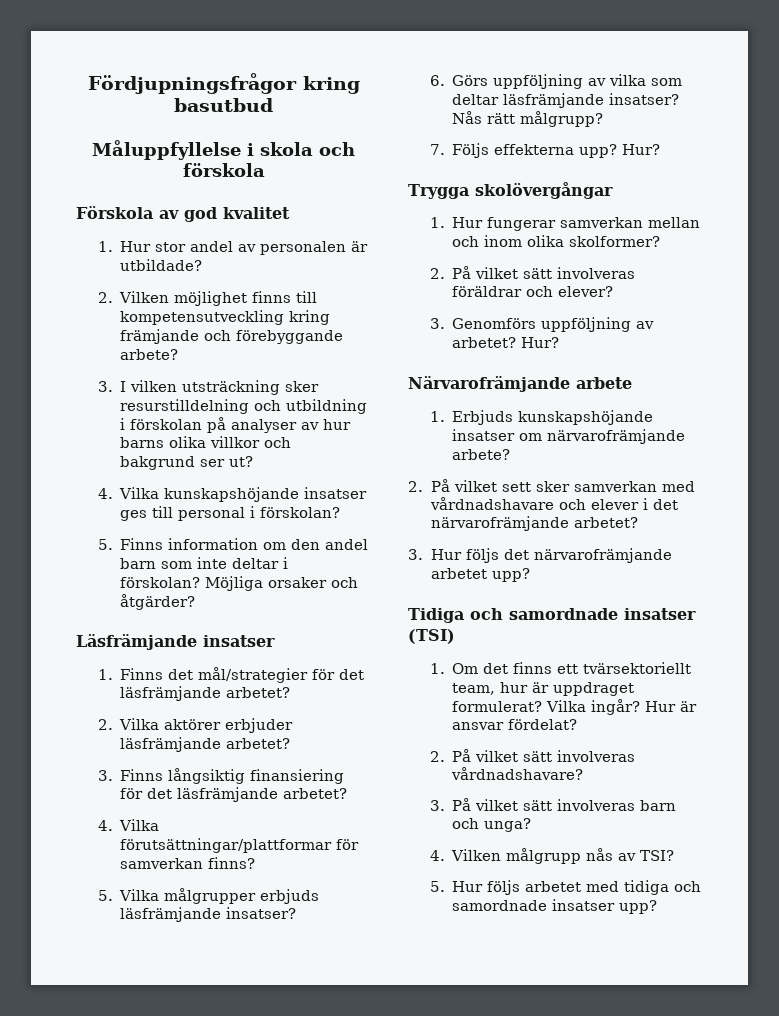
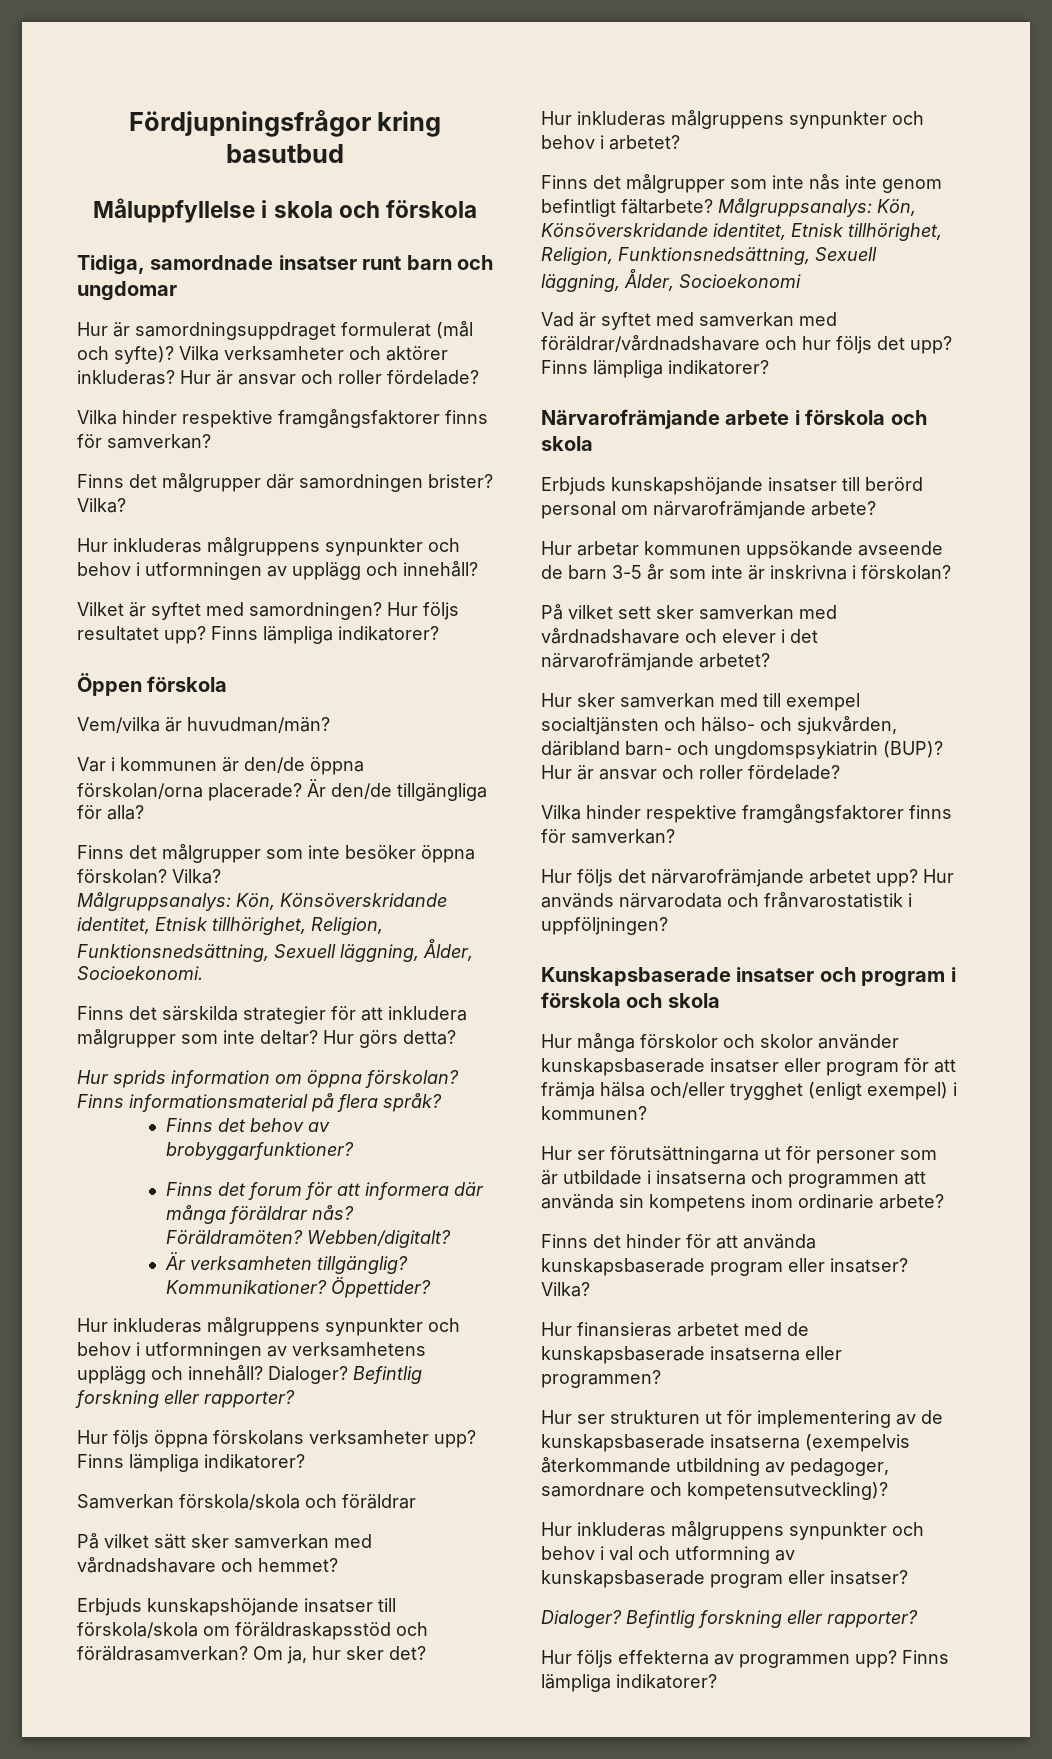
[76,206,290,222] [97,241,369,255] [120,259,203,271] [97,291,318,306] [120,310,331,325] [120,329,344,344] [120,349,179,360] [97,380,320,395] [120,399,368,414] [120,417,352,433] [120,436,292,448] [120,456,254,470] [97,487,368,502] [120,506,341,521] [97,538,369,550] [120,557,289,569] [120,576,359,591] [120,594,196,610] [76,634,275,650] [97,667,365,683] [120,686,291,701] [97,718,294,733] [120,737,291,752] [97,768,345,784] [120,787,348,802] [97,819,160,831] [120,838,360,853] [120,857,256,869] [97,888,320,904] [120,907,297,922] [429,74,683,89] [452,93,680,108] [452,111,604,127] [429,143,661,158] [408,182,613,199] [429,217,701,231] [452,235,661,247] [429,266,636,279] [452,286,614,297] [429,317,655,332] [452,337,560,348] [408,376,632,392] [429,410,654,425] [452,429,686,444] [452,449,511,460] [408,481,423,492] Förskola av god kvalitet // 1. Hur stor andel av personalen är utbildade? // 2. Vilken möjlighet finns till kompetensutveckling kring främjande och förebyggande arbete? // 3. I vilken utsträckning sker resurstilldelning och utbildning i förskolan på analyser av hur barns olika villkor och bakgrund ser ut? // 4. Vilka kunskapshöjande insatser ges till personal i förskolan? // 5. Finns information om den andel barn som inte deltar i förskolan? Möjliga orsaker och åtgärder? // Läsfrämjande insatser // 1. Finns det mål/strategier för det läsfrämjande arbetet? // 2. Vilka aktörer erbjuder läsfrämjande arbetet? // 3. Finns långsiktig finansiering för det läsfrämjande arbetet? // 4. Vilka förutsättningar/plattformar för samverkan finns? // 5. Vilka målgrupper erbjuds läsfrämjande insatser? // 6. Görs uppföljning av vilka som deltar läsfrämjande insatser? Nås rätt målgrupp? // 7. Följs effekterna upp? Hur? // Trygga skolövergångar // 1. Hur fungerar samverkan mellan och inom olika skolformer? // 2. På vilket sätt involveras föräldrar och elever? // 3. Genomförs uppföljning av arbetet? Hur? // Närvarofrämjande arbete // 1. Erbjuds kunskapshöjande insatser om närvarofrämjande arbete? // 2. -> [77,255,493,275] [77,281,177,301] [77,321,473,340] [77,346,448,364] [77,370,479,385] [77,409,488,428] [77,434,211,449] [77,473,493,492] [77,498,126,513] [77,537,460,556] [77,561,478,580] [77,602,459,620] [77,626,439,644] [77,673,228,696] [77,717,330,733] [77,757,364,775] [77,779,487,801] [77,805,144,820] [77,844,475,863] [77,869,221,884] [77,892,447,911] [77,917,383,935] [77,939,473,962] [77,966,203,980] [77,1006,467,1024] [77,1029,456,1048] [77,1070,459,1088] [77,1093,442,1112] [165,1118,330,1132] [165,1142,354,1160] [165,1182,484,1200] [165,1205,354,1224] [165,1230,451,1248] [164,1252,408,1274] [165,1276,431,1298] [77,1317,460,1336] [77,1342,426,1360] [77,1365,422,1384] [75,1390,295,1408] [77,1430,476,1448] [77,1454,305,1472] [77,1494,416,1510] [77,1533,372,1549] [77,1557,338,1573] [77,1598,396,1616] [77,1622,428,1640] [77,1646,426,1664] [541,110,924,129] [541,135,680,150] [541,174,942,193] [541,198,916,217] [541,223,942,241] [541,247,877,265] [541,269,801,292] [541,312,837,330] [541,335,952,354] [541,360,769,378] [541,409,927,429] [541,436,593,451] [541,477,923,495] [541,501,876,519] [541,541,943,559] [541,564,951,580] Tidiga, samordnade insatser runt barn och ungdomar // Hur är samordningsuppdraget formulerat (mål och syfte)? Vilka verksamheter och aktörer inkluderas? Hur är ansvar och roller fördelade? // Vilka hinder respektive framgångsfaktorer finns för samverkan? // Finns det målgrupper där samordningen brister? Vilka? // Hur inkluderas målgruppens synpunkter och behov i utformningen av upplägg och innehåll? // Vilket är syftet med samordningen? Hur följs resultatet upp? Finns lämpliga indikatorer? // Öppen förskola // Vem/vilka är huvudman/män? // Var i kommunen är den/de öppna förskolan/orna placerade? Är den/de tillgängliga för alla? // Finns det målgrupper som inte besöker öppna förskolan? Vilka? // Målgruppsanalys: Kön, Könsöverskridande identitet, Etnisk tillhörighet, Religion, Funktionsnedsättning, Sexuell läggning, Ålder, Socioekonomi. // Finns det särskilda strategier för att inkludera målgrupper som inte deltar? Hur görs detta? // Hur sprids information om öppna förskolan? Finns informationsmaterial på flera språk? // Finns det behov av brobyggarfunktioner? // Finns det forum för att informera där många föräldrar nås? Föräldramöten? Webben/digitalt? // Är verksamheten tillgänglig? Kommunikationer? Öppettider? // Hur inkluderas målgruppens synpunkter och behov i utformningen av verksamhetens upplägg och innehåll? Dialoger? Befintlig forskning eller rapporter? // Hur följs öppna förskolans verksamheter upp? Finns lämpliga indikatorer? // Samverkan förskola/skola och föräldrar // På vilket sätt sker samverkan med vårdnadshavare och hemmet? // Erbjuds kunskapshöjande insatser till förskola/skola om föräldraskapsstöd och föräldrasamverkan? Om ja, hur sker det? // Hur inkluderas målgruppens synpunkter och behov i arbetet? // Finns det målgrupper som inte nås inte genom befintligt fältarbete? Målgruppsanalys: Kön, Könsöverskridande identitet, Etnisk tillhörighet, Religion, Funktionsnedsättning, Sexuell läggning, Ålder, Socioekonomi // Vad är syftet med samverkan med föräldrar/vårdnadshavare och hur följs det upp? Finns lämpliga indikatorer? // Närvarofrämjande arbete i förskola och skola // Erbjuds kunskapshöjande insatser till berörd personal om närvarofrämjande arbete? // Hur arbetar kommunen uppsökande avseende de barn 3-5 år som inte är inskrivna i förskolan? //
[408,549,423,560] 3. -> [541,693,860,711] [541,716,897,735] [541,741,943,759] [541,765,840,780] [541,804,952,823] [541,829,675,844] Hur sker samverkan med till exempel socialtjänsten och hälso- och sjukvården, däribland barn- och ungdomspsykiatrin (BUP)? Hur är ansvar och roller fördelade? // Vilka hinder respektive framgångsfaktorer finns för samverkan? //
[408,608,696,623] [408,629,455,644] [429,662,692,674] [452,682,635,696] [452,699,698,715] [452,719,578,730] [429,749,636,762] [451,767,584,780] [429,798,677,811] [452,818,532,832] [429,848,675,864] [429,880,702,895] [452,899,658,914] // Tidiga och samordnade insatser (TSI) // 1. Om det finns ett tvärsektoriellt team, hur är uppdraget formulerat? Vilka ingår? Hur är ansvar fördelat? // 2. På vilket sätt involveras vårdnadshavare? // 3. På vilket sätt involveras barn och unga? // 4. Vilken målgrupp nås av TSI? // 5. Hur följs arbetet med tidiga och samordnade insatser upp? -> [923,869,954,883] [541,892,912,908] [541,917,668,935] [541,967,956,987] [541,992,720,1008] [541,1033,899,1052] [541,1058,956,1076] [541,1082,957,1100] [541,1106,647,1120] [541,1146,937,1164] [541,1170,926,1188] [541,1194,944,1212] [541,1234,816,1249] [541,1258,908,1276] [541,1282,590,1297] [541,1322,809,1337] [541,1346,842,1364] [541,1370,661,1388] [541,1410,943,1428] [541,1434,910,1452] [541,1457,889,1476] [541,1482,888,1500] [541,1521,924,1540] [541,1546,795,1564] [541,1570,908,1588] [541,1610,918,1628] [541,1650,949,1668] [541,1674,717,1692] Hur används närvarodata och frånvarostatistik i uppföljningen? // Kunskapsbaserade insatser och program i förskola och skola // Hur många förskolor och skolor använder kunskapsbaserade insatser eller program för att främja hälsa och/eller trygghet (enligt exempel) i kommunen? // Hur ser förutsättningarna ut för personer som är utbildade i insatserna och programmen att använda sin kompetens inom ordinarie arbete? // Finns det hinder för att använda kunskapsbaserade program eller insatser? Vilka? // Hur finansieras arbetet med de kunskapsbaserade insatserna eller programmen? // Hur ser strukturen ut för implementering av de kunskapsbaserade insatserna (exempelvis återkommande utbildning av pedagoger, samordnare och kompetensutveckling)? // Hur inkluderas målgruppens synpunkter och behov i val och utformning av kunskapsbaserade program eller insatser? // Dialoger? Befintlig forskning eller rapporter? // Hur följs effekterna av programmen upp? Finns lämpliga indikatorer?

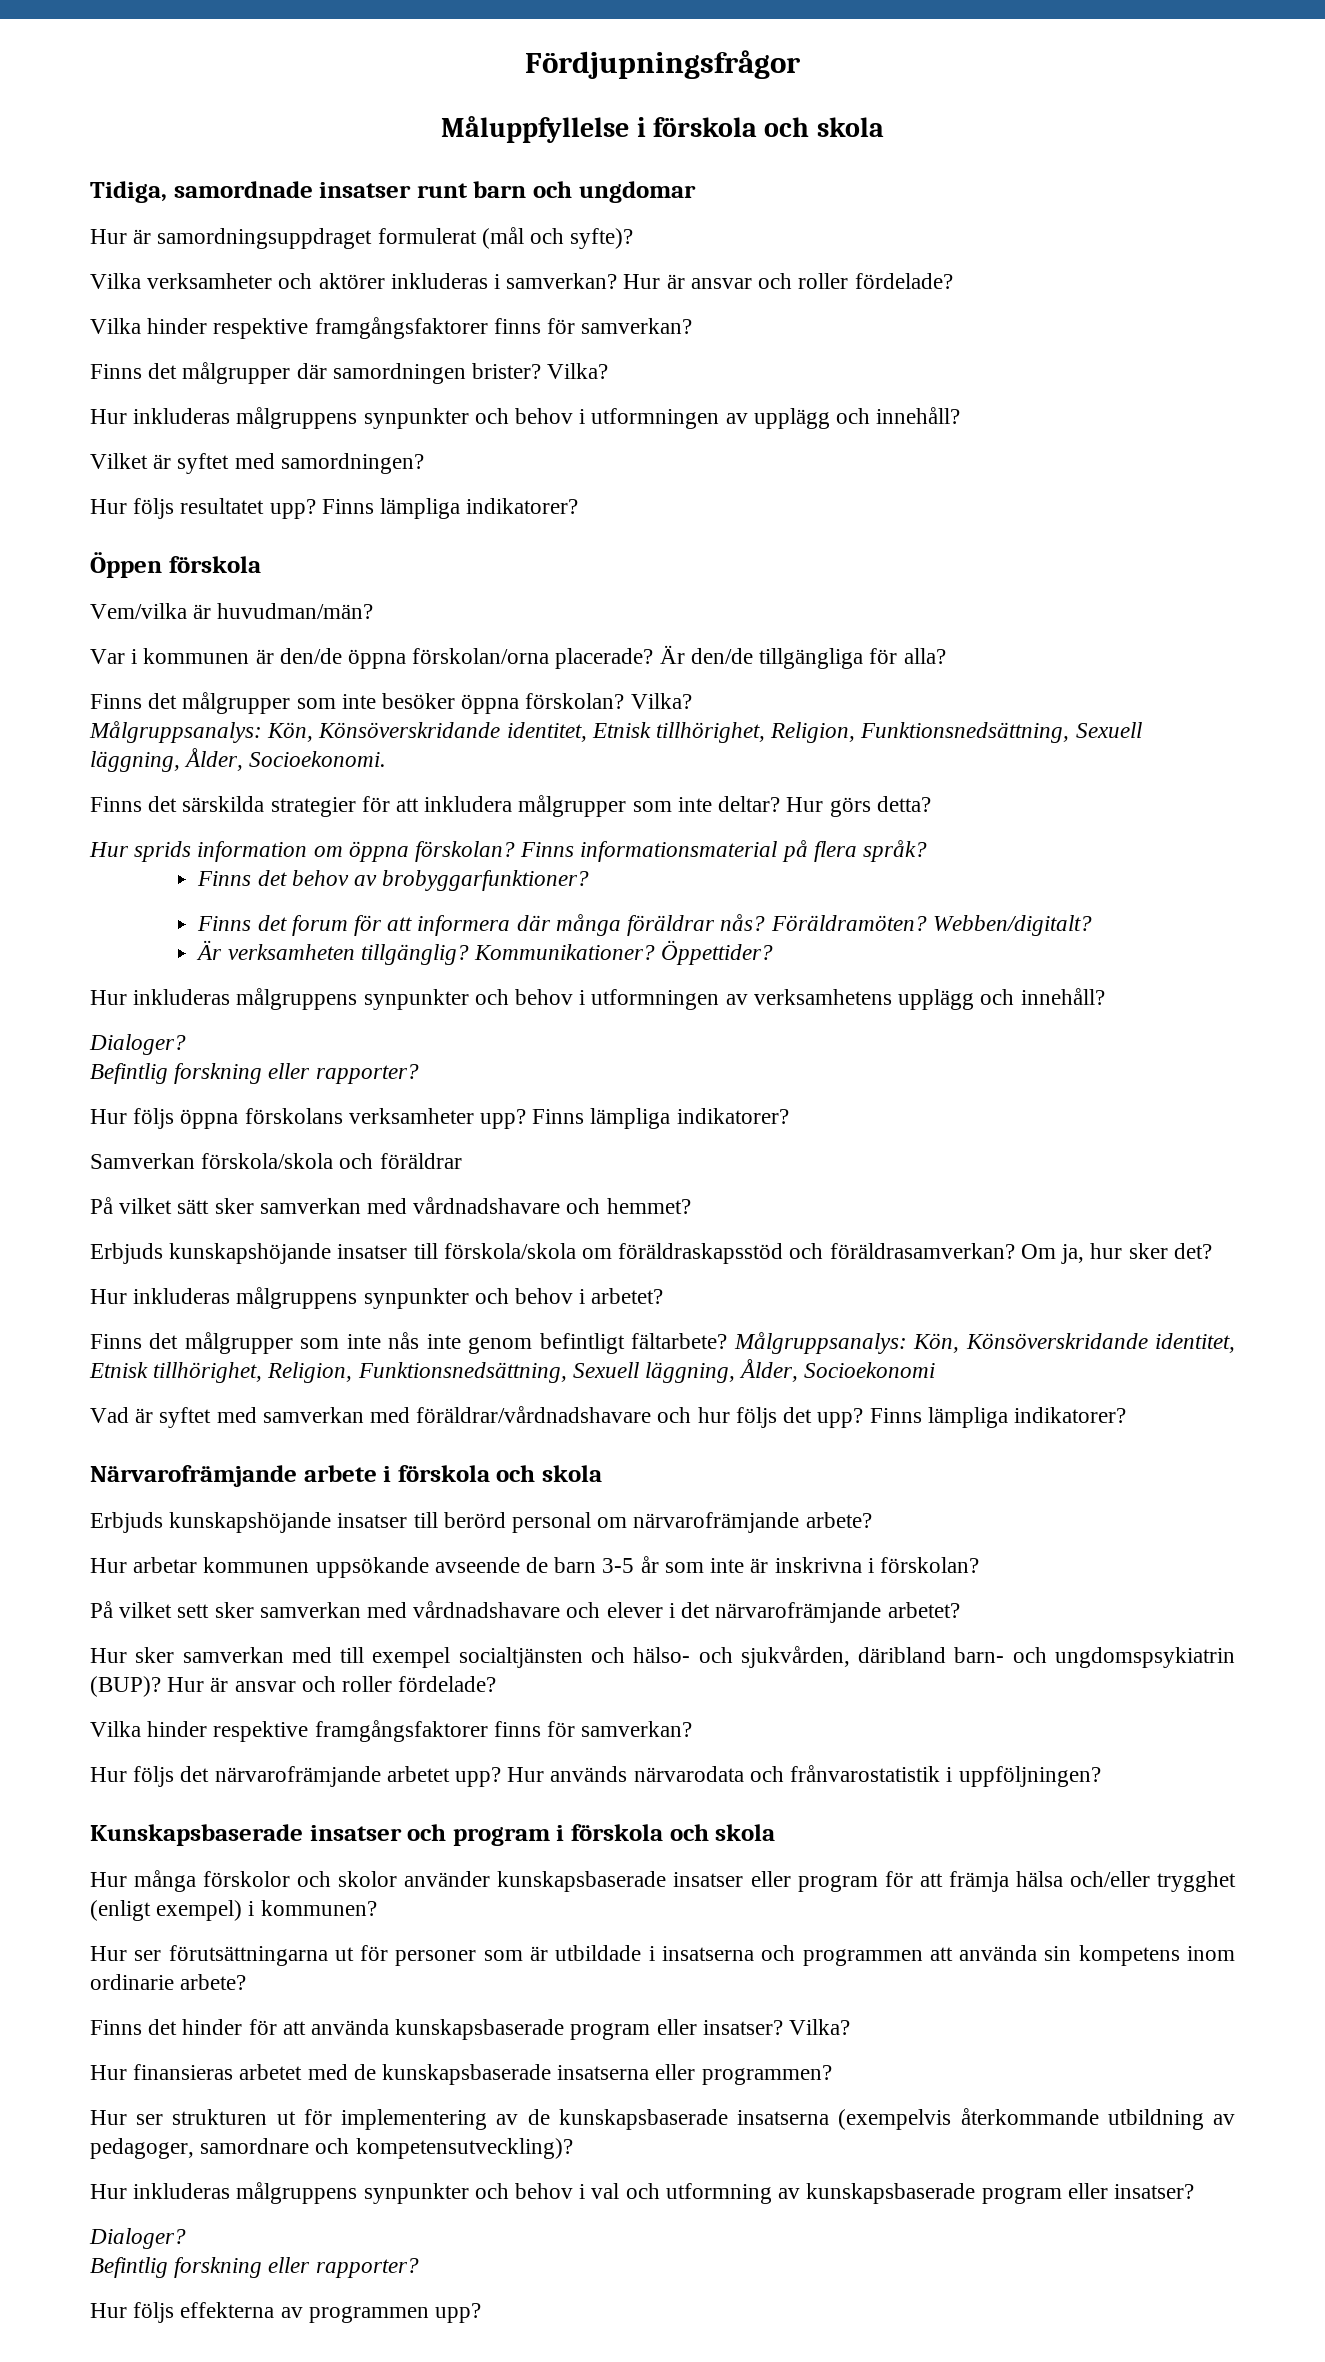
[377,111,442,137] [226,144,344,163] kring basutbud -> (801, 64) none
[273,200,477,218] skola och förskola -> [652,117,884,137] förskola och skola
(174, 355) none -> (634, 238) //
[77,370,175,385] inkluderas? -> [390,273,618,289] inkluderas i samverkan?
(382, 611) none -> (424, 463) //
[268,1366,348,1384] Dialoger? -> [89,1034,186,1055] // Dialoger? //
(622, 1619) none -> (186, 2238) //
[902,1650,949,1664] [541,1674,717,1692] Finns lämpliga indikatorer? -> (482, 2313) none

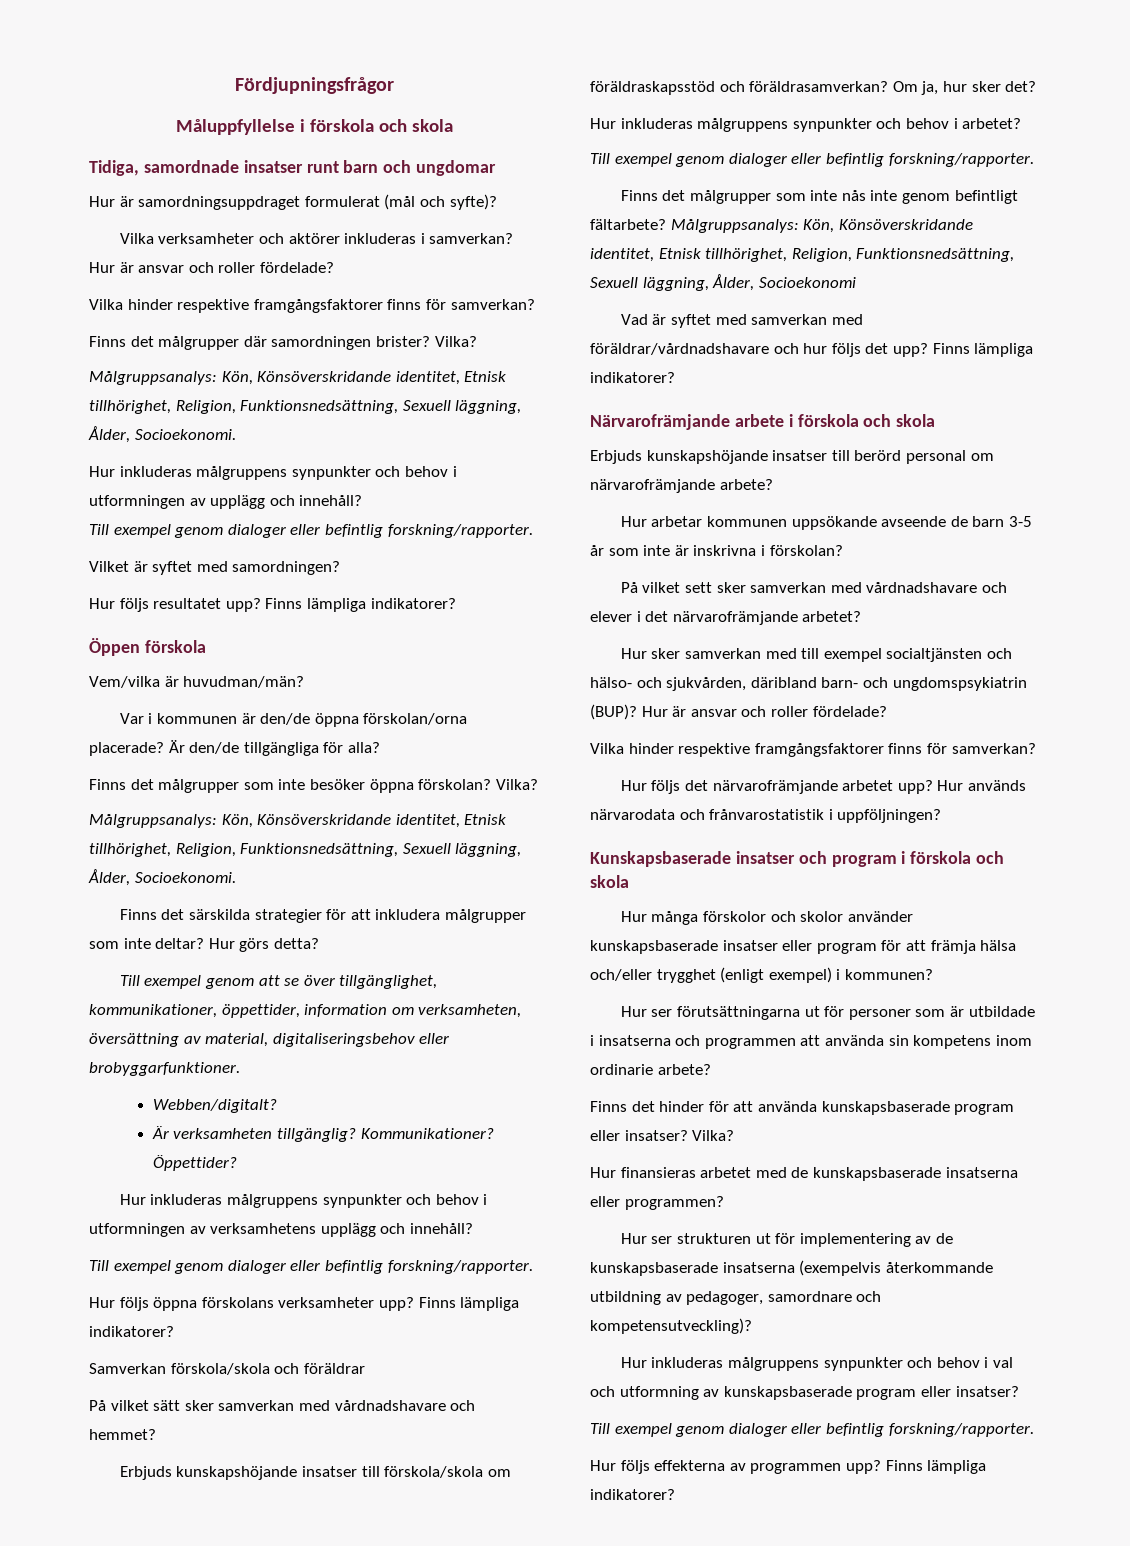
(609, 371) none -> [89,371,507,385] [89,400,522,414] [88,426,236,443] // Målgruppsanalys: Kön, Könsöverskridande identitet, Etnisk tillhörighet, Religion, Funktionsnedsättning, Sexuell läggning, Ålder, Socioekonomi.
(961, 415) none -> [89,524,533,538] // Till exempel genom dialoger eller befintlig forskning/rapporter.
[89,840,928,862] [197,870,590,891] [197,914,927,936] Hur sprids information om öppna förskolan? Finns informationsmaterial på flera språk? // Finns det behov av brobyggarfunktioner? // Finns det forum för att informera där många föräldrar nås? Föräldramöten? -> [119,975,438,989] [89,1004,522,1018] [89,1033,450,1047] [89,1062,240,1076] Till exempel genom att se över tillgänglighet, kommunikationer, öppettider, information om verksamheten, översättning av material, digitaliseringsbehov eller brobyggarfunktioner. //
[89,1034,186,1055] [90,1063,419,1084] Dialoger? // Befintlig forskning eller rapporter? -> [89,1260,533,1274] Till exempel genom dialoger eller befintlig forskning/rapporter.
(664, 1296) none -> [590,153,1034,167] // Till exempel genom dialoger eller befintlig forskning/rapporter.
[89,2228,186,2249] [90,2257,419,2278] Dialoger? // Befintlig forskning eller rapporter? -> [590,1423,1034,1437] Till exempel genom dialoger eller befintlig forskning/rapporter.
(482, 2313) none -> [885,1460,987,1474] [590,1489,675,1500] Finns lämpliga indikatorer?

